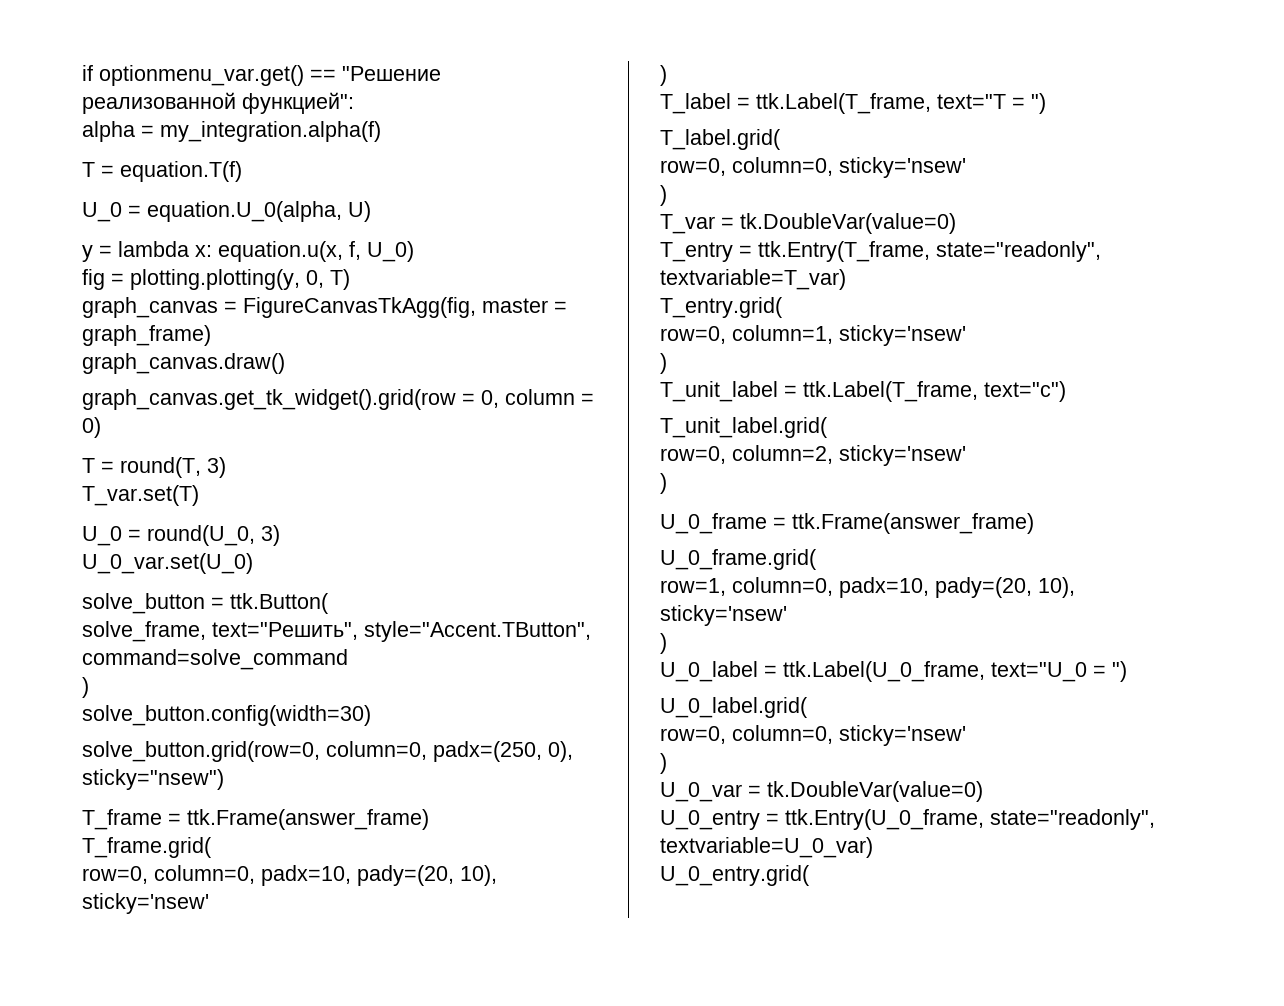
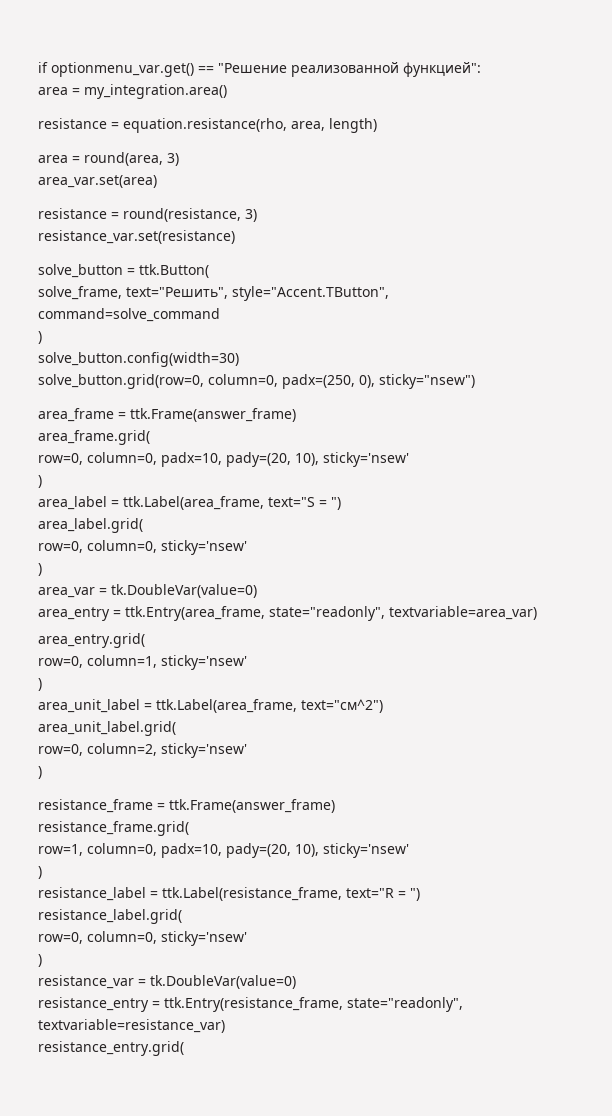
[82,121,381,142] [82,161,242,182] [82,201,371,222] [82,241,414,262] [82,269,350,290] [82,297,567,318] [82,325,211,346] [82,353,285,374] [82,389,594,410] [82,417,101,438] [82,457,226,478] [82,485,199,506] [82,525,280,546] [82,553,253,574] alpha = my_integration.alpha(f) // T = equation.T(f) // U_0 = equation.U_0(alpha, U) // y = lambda x: equation.u(x, f, U_0) // fig = plotting.plotting(y, 0, T) // graph_canvas = FigureCanvasTkAgg(fig, master = graph_frame) // graph_canvas.draw() // graph_canvas.get_tk_widget().grid(row = 0, column = 0) // T = round(T, 3) // T_var.set(T) // U_0 = round(U_0, 3) // U_0_var.set(U_0) -> [38,84,227,99] [38,118,377,133] [38,152,179,166] [38,175,157,188] [38,208,257,222] [38,230,235,244] area = my_integration.area() // resistance = equation.resistance(rho, area, length) // area = round(area, 3) // area_var.set(area) // resistance = round(resistance, 3) // resistance_var.set(resistance)
[82,809,429,830] [82,837,212,858] T_frame = ttk.Frame(answer_frame) // T_frame.grid( -> [38,408,296,422] [38,430,150,445] area_frame = ttk.Frame(answer_frame) // area_frame.grid(
[660,93,1046,114] [660,129,781,150] [660,157,966,178] [660,185,667,206] [660,213,956,234] [660,241,1101,262] [660,269,846,290] [660,297,783,318] T_label = ttk.Label(T_frame, text="T = ") // T_label.grid( // row=0, column=0, sticky='nsew' // ) // T_var = tk.DoubleVar(value=0) // T_entry = ttk.Entry(T_frame, state="readonly", textvariable=T_var) // T_entry.grid( -> [38,496,341,510] [38,518,143,533] [38,540,247,555] [38,563,42,576] [38,584,257,598] [38,606,537,621] [38,633,145,648] area_label = ttk.Label(area_frame, text="S = ") // area_label.grid( // row=0, column=0, sticky='nsew' // ) // area_var = tk.DoubleVar(value=0) // area_entry = ttk.Entry(area_frame, state="readonly", textvariable=area_var) // area_entry.grid(
[660,381,1066,402] [660,417,828,438] T_unit_label = ttk.Label(T_frame, text="с") // T_unit_label.grid( -> [38,699,383,713] [38,721,176,736] area_unit_label = ttk.Label(area_frame, text="см^2") // area_unit_label.grid(
[660,513,1034,534] [660,549,817,570] U_0_frame = ttk.Frame(answer_frame) // U_0_frame.grid( -> [38,799,335,813] [38,821,189,836] resistance_frame = ttk.Frame(answer_frame) // resistance_frame.grid(
[660,661,1127,682] [660,697,808,718] [660,725,966,746] [660,753,667,774] [660,781,983,802] [660,809,1155,830] [660,837,873,858] [660,865,810,886] U_0_label = ttk.Label(U_0_frame, text="U_0 = ") // U_0_label.grid( // row=0, column=0, sticky='nsew' // ) // U_0_var = tk.DoubleVar(value=0) // U_0_entry = ttk.Entry(U_0_frame, state="readonly", textvariable=U_0_var) // U_0_entry.grid( -> [38,887,420,901] [38,909,182,924] [38,931,247,946] [38,954,42,967] [38,975,296,989] [38,997,463,1012] [38,1019,225,1033] [38,1041,184,1056] resistance_label = ttk.Label(resistance_frame, text="R = ") // resistance_label.grid( // row=0, column=0, sticky='nsew' // ) // resistance_var = tk.DoubleVar(value=0) // resistance_entry = ttk.Entry(resistance_frame, state="readonly", textvariable=resistance_var) // resistance_entry.grid(

